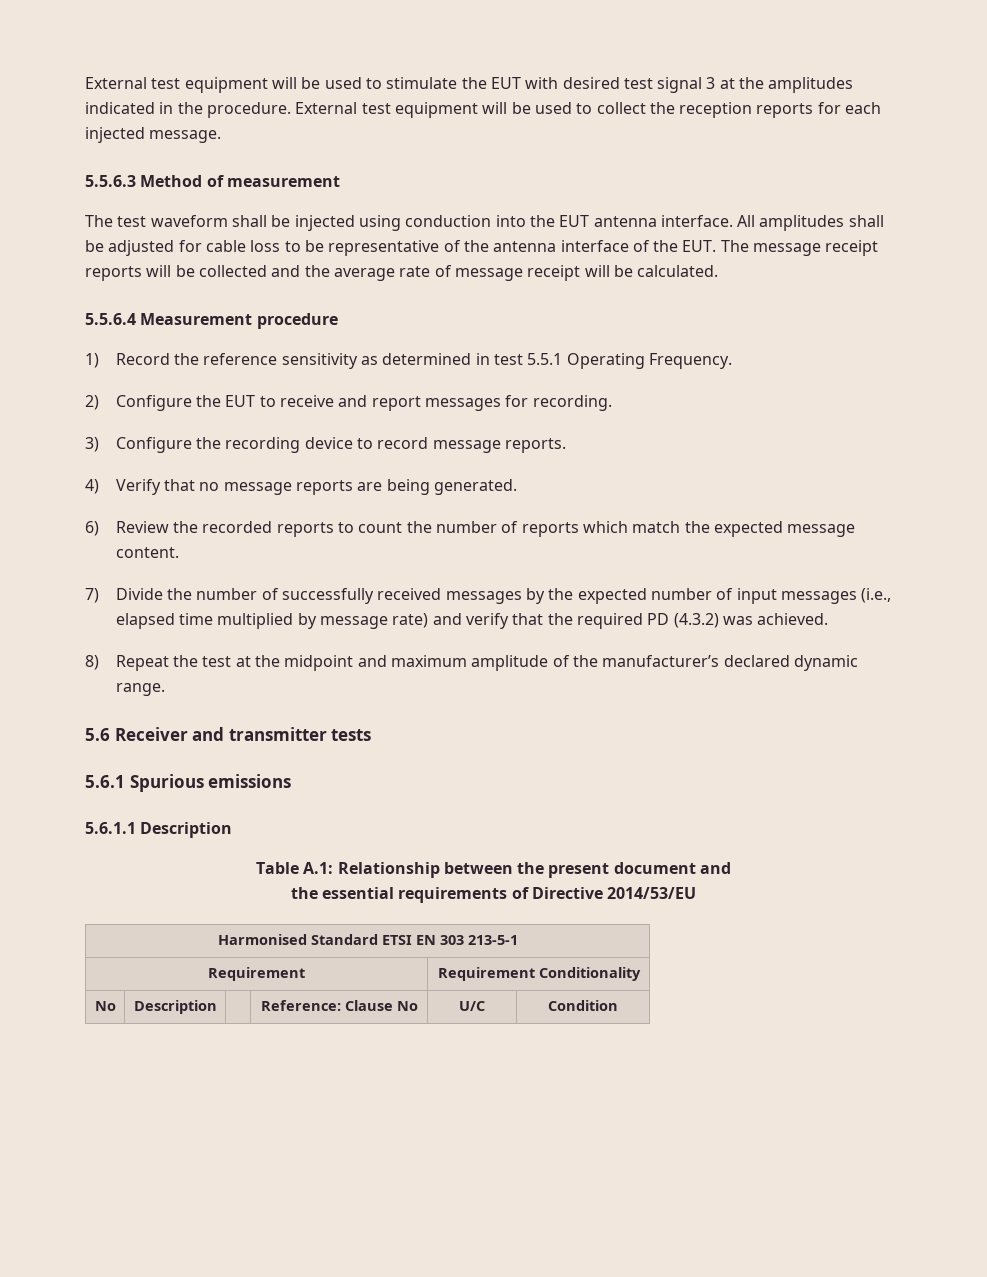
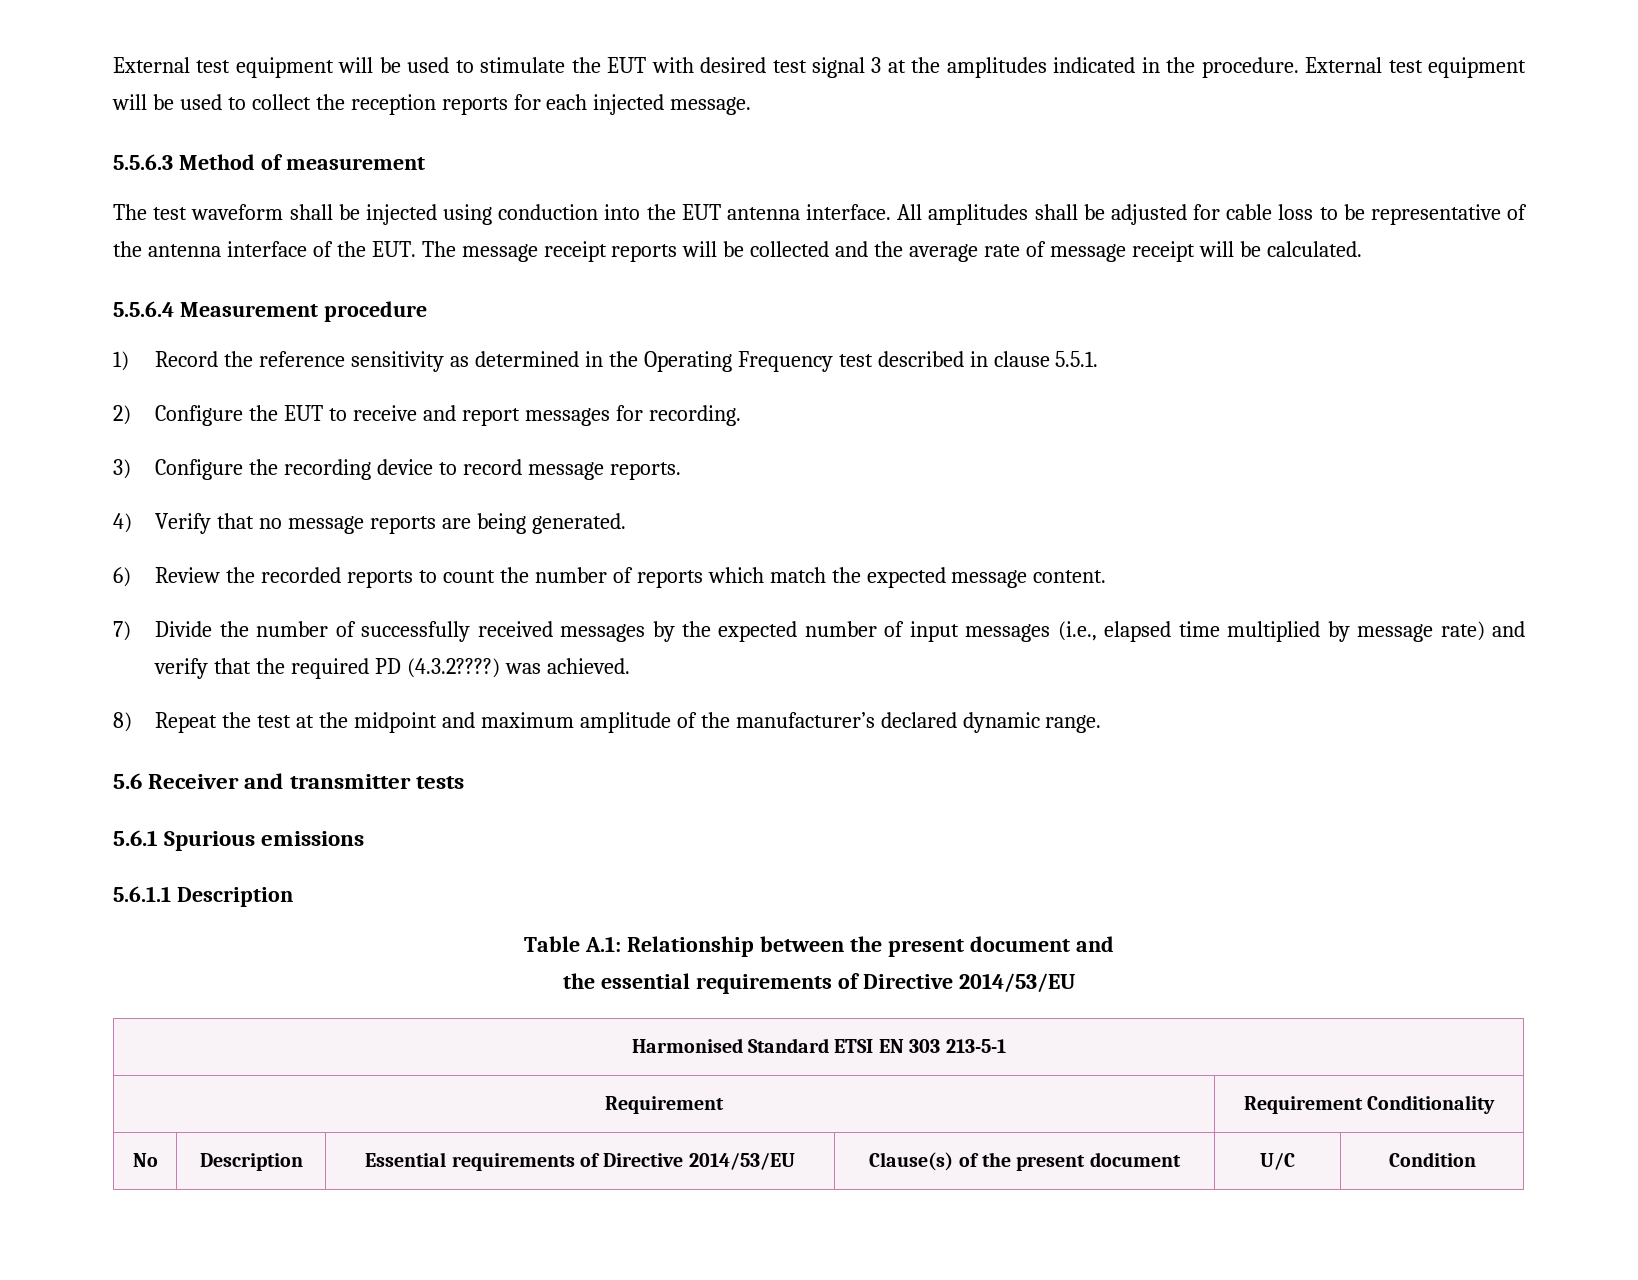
[494,353,732,369] test 5.5.1 Operating Frequency. -> [608,351,1099,372] the Operating Frequency test described in clause 5.5.1.
[673,613,719,628] (4.3.2) -> [407,658,501,678] (4.3.2????)
[260,1000,418,1011] | Reference: Clause No -> [365,1152,795,1171] [869,1152,1181,1171] Essential requirements of Directive 2014/53/EU | Clause(s) of the present document

